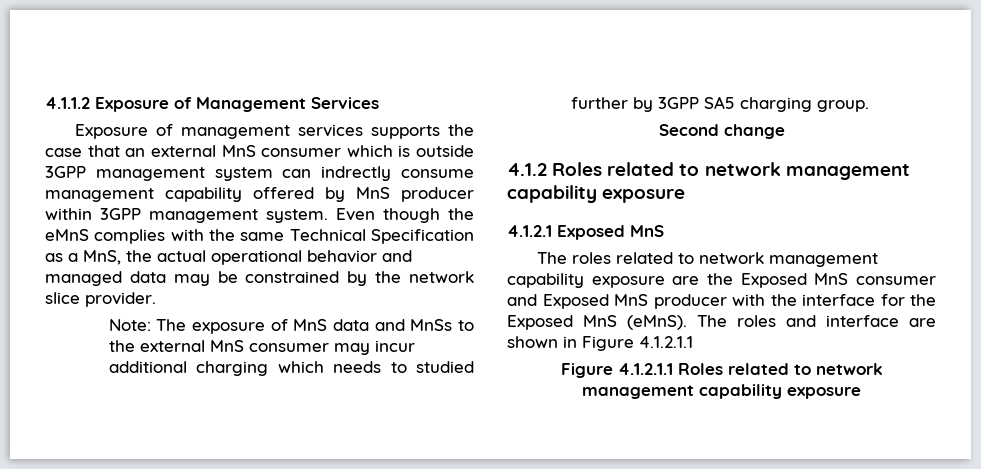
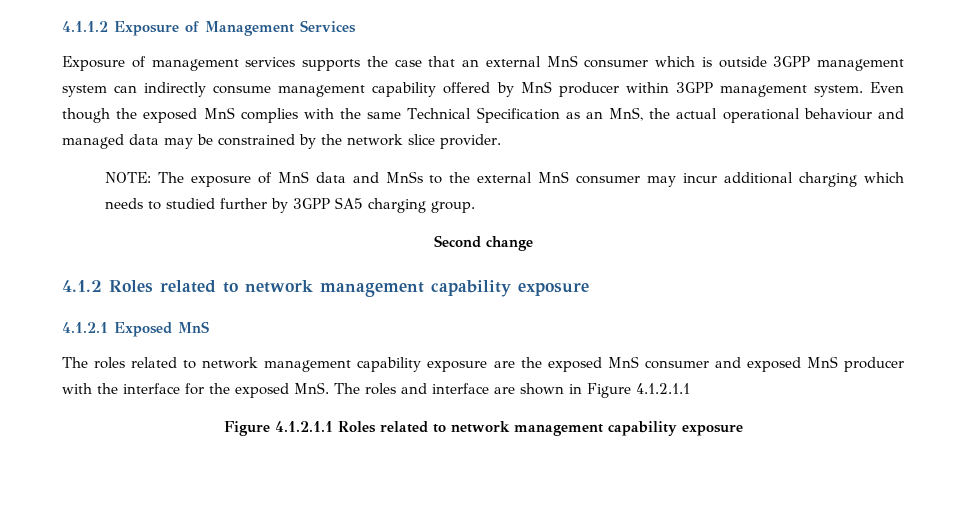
[321,166,392,181] indrectly -> [144,82,207,97] indirectly
[45,229,89,241] eMnS -> [143,107,235,123] exposed MnS
[68,253,78,262] a -> [585,111,603,119] an
[307,250,377,263] behavior -> [803,108,872,120] behaviour
[108,319,151,331] Note: -> [104,172,151,183] NOTE:
[740,273,807,288] Exposed -> [547,357,602,372] exposed
[542,294,609,309] Exposed -> [746,357,801,372] exposed
[507,315,687,330] Exposed MnS (eMnS). -> [235,382,329,398] exposed MnS.

